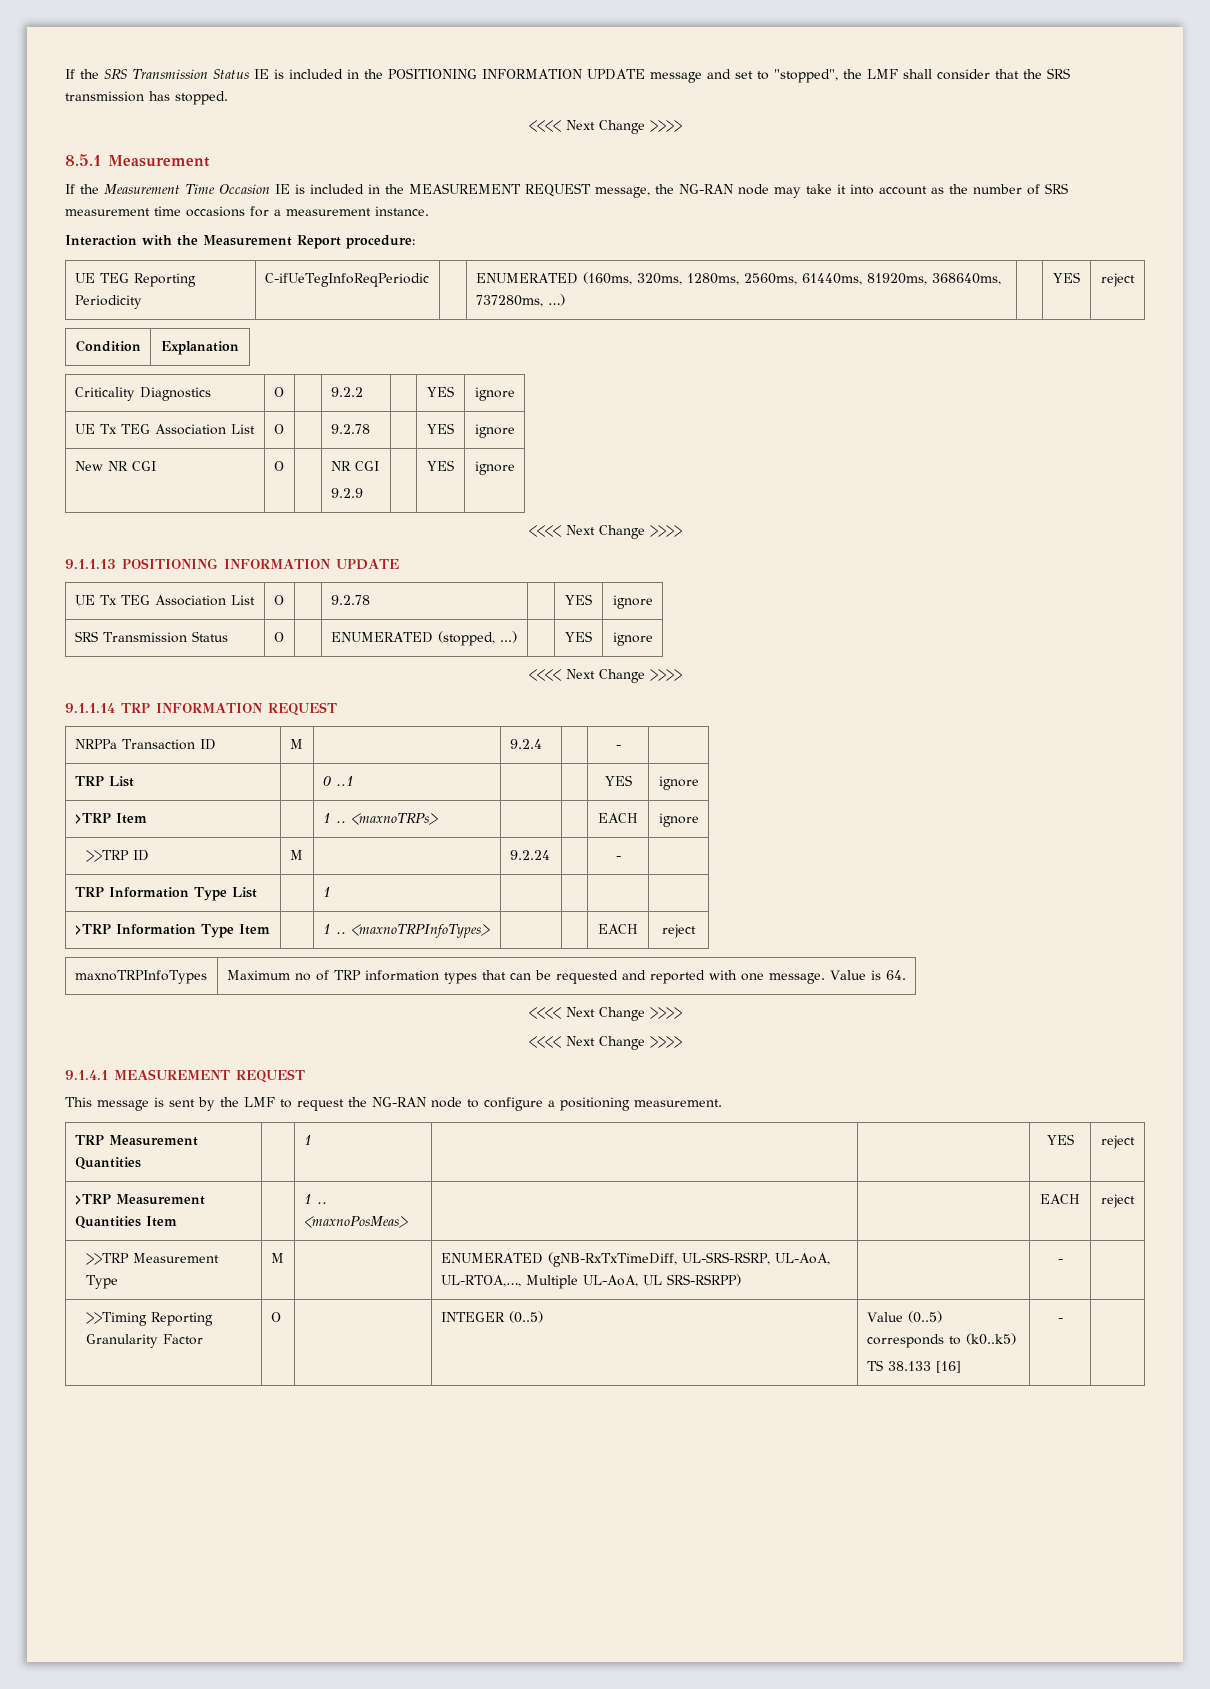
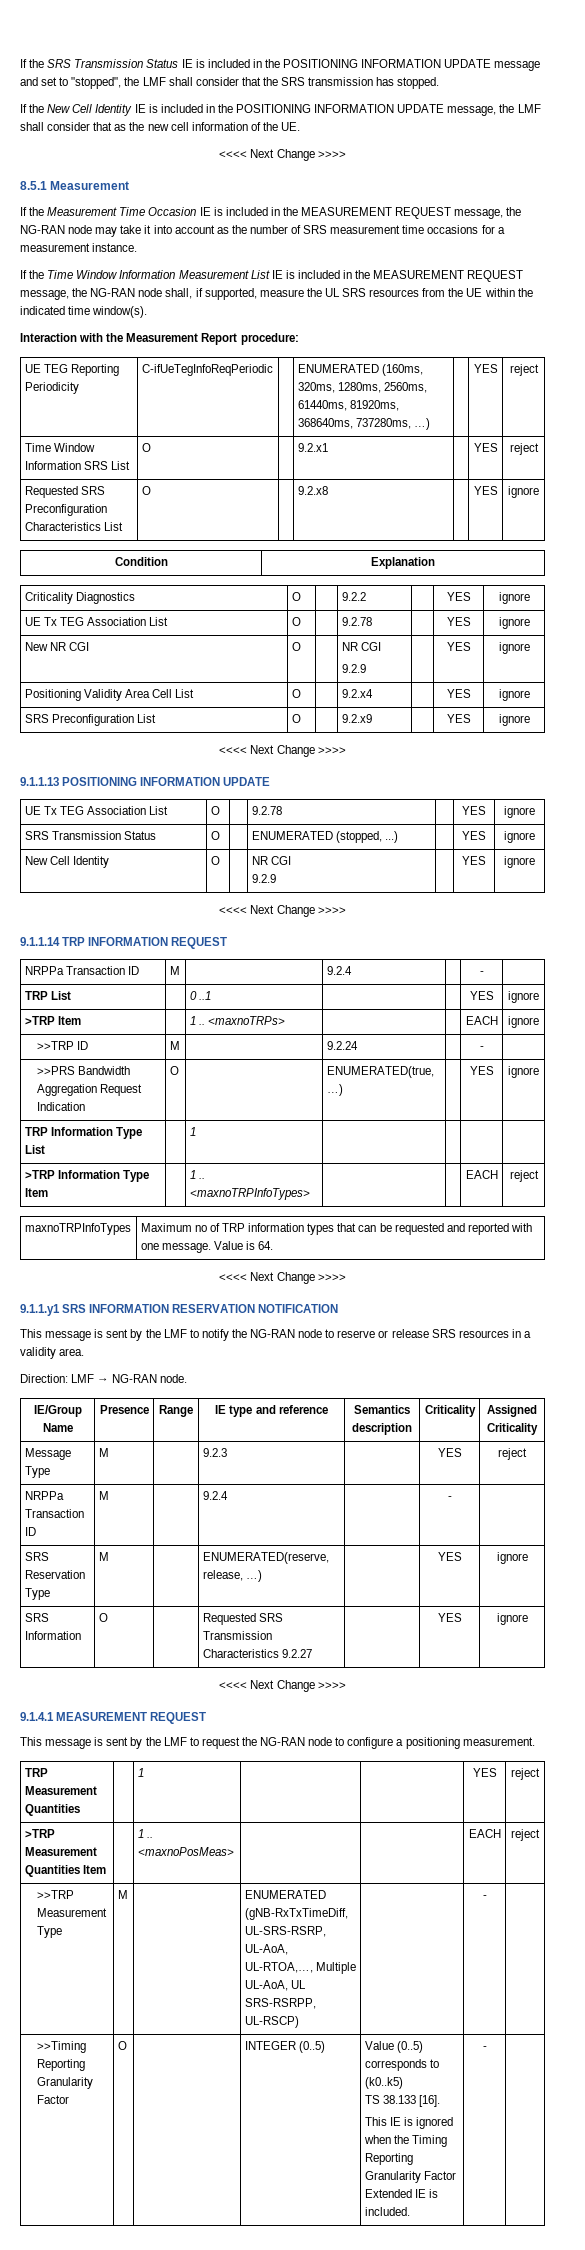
(228, 98) none -> [20,104,541,116] [20,122,301,131] // If the New Cell Identity IE is included in the POSITIONING INFORMATION UPDATE message, the LMF shall consider that as the new cell information of the UE.
(429, 211) none -> [20,270,524,282] [20,288,533,300] [20,306,148,318] // If the Time Window Information Measurement List IE is included in the MEASUREMENT REQUEST message, the NG-RAN node shall, if supported, measure the UL SRS resources from the UE within the indicated time window(s).
(1135, 280) none -> [24,443,95,452] [24,461,130,470] [141,443,151,452] [297,443,328,452] [473,443,498,452] [509,443,539,455] [24,486,105,498] [24,504,107,516] [24,522,123,531] [141,486,151,495] [297,486,328,495] [473,486,498,495] [508,486,539,498] // Time Window Information SRS List | O | | 9.2.x1 | | YES | reject // Requested SRS Preconfiguration Characteristics List | O | | 9.2.x8 | | YES | ignore
(515, 468) none -> [24,689,195,701] [291,689,301,698] [341,689,373,698] [446,689,471,698] [498,689,530,701] [24,714,156,726] [291,714,301,723] [341,714,372,723] [446,714,471,723] [498,714,530,726] // Positioning Validity Area Cell List | O | | 9.2.x4 | | YES | ignore // SRS Preconfiguration List | O | | 9.2.x9 | | YES | ignore
(653, 639) none -> [24,856,109,868] [210,856,220,865] [251,856,291,865] [251,874,276,883] [462,856,486,865] [504,856,535,868] // New Cell Identity | O | | NR CGI // 9.2.9 | | YES | ignore
(621, 858) none -> [37,1066,131,1075] [37,1084,143,1096] [37,1102,86,1111] [169,1066,179,1075] [326,1066,434,1078] [326,1084,343,1096] [469,1066,494,1075] [508,1066,539,1078] // >>PRS Bandwidth Aggregation Request Indication | O | | ENUMERATED(true, …) | | YES | ignore
(682, 1013) none -> [20,1304,339,1316] [20,1329,531,1341] [20,1347,85,1359] [20,1374,188,1383] [33,1405,82,1417] [42,1423,73,1432] [99,1405,149,1414] [159,1405,193,1417] [215,1405,328,1417] [354,1405,410,1414] [352,1423,412,1435] [424,1405,476,1417] [487,1405,537,1417] [487,1423,538,1435] [24,1448,71,1460] [24,1466,50,1478] [98,1448,109,1457] [202,1448,227,1457] [437,1448,462,1457] [498,1448,527,1460] [24,1491,64,1500] [24,1509,84,1518] [24,1527,36,1536] [98,1491,109,1500] [202,1491,228,1500] [447,1496,452,1500] [24,1552,49,1561] [24,1570,85,1579] [24,1588,50,1600] [98,1552,109,1561] [202,1552,329,1564] [202,1570,262,1582] [437,1552,462,1561] [496,1552,528,1564] [24,1613,49,1622] [24,1631,81,1640] [98,1613,108,1622] [202,1613,283,1625] [202,1631,272,1640] [202,1649,312,1658] [437,1613,462,1622] [496,1613,528,1625] // 9.1.1.y1 SRS INFORMATION RESERVATION NOTIFICATION // This message is sent by the LMF to notify the NG-RAN node to reserve or release SRS resources in a validity area. // Direction: LMF → NG-RAN node. // IE/Group Name | Presence | Range | IE type and reference | Semantics description | Criticality | Assigned Criticality // Message Type | M | | 9.2.3 | | YES | reject // NRPPa Transaction ID | M | | 9.2.4 | | - | // SRS Reservation Type | M | | ENUMERATED(reserve, release, …) | | YES | ignore // SRS Information | O | | Requested SRS Transmission Characteristics 9.2.27 | | YES | ignore
[666,1274,741,1286] SRS-RSRPP) -> [244,1998,316,2009] [244,2016,299,2028] SRS-RSRPP, UL-RSCP)
[935,1361,961,1373] [16] -> [418,2095,440,2107] [364,2117,453,2129] [363,2135,447,2147] [364,2153,413,2165] [364,2171,456,2183] [364,2189,438,2198] [364,2207,410,2216] [16]. // This IE is ignored when the Timing Reporting Granularity Factor Extended IE is included.

